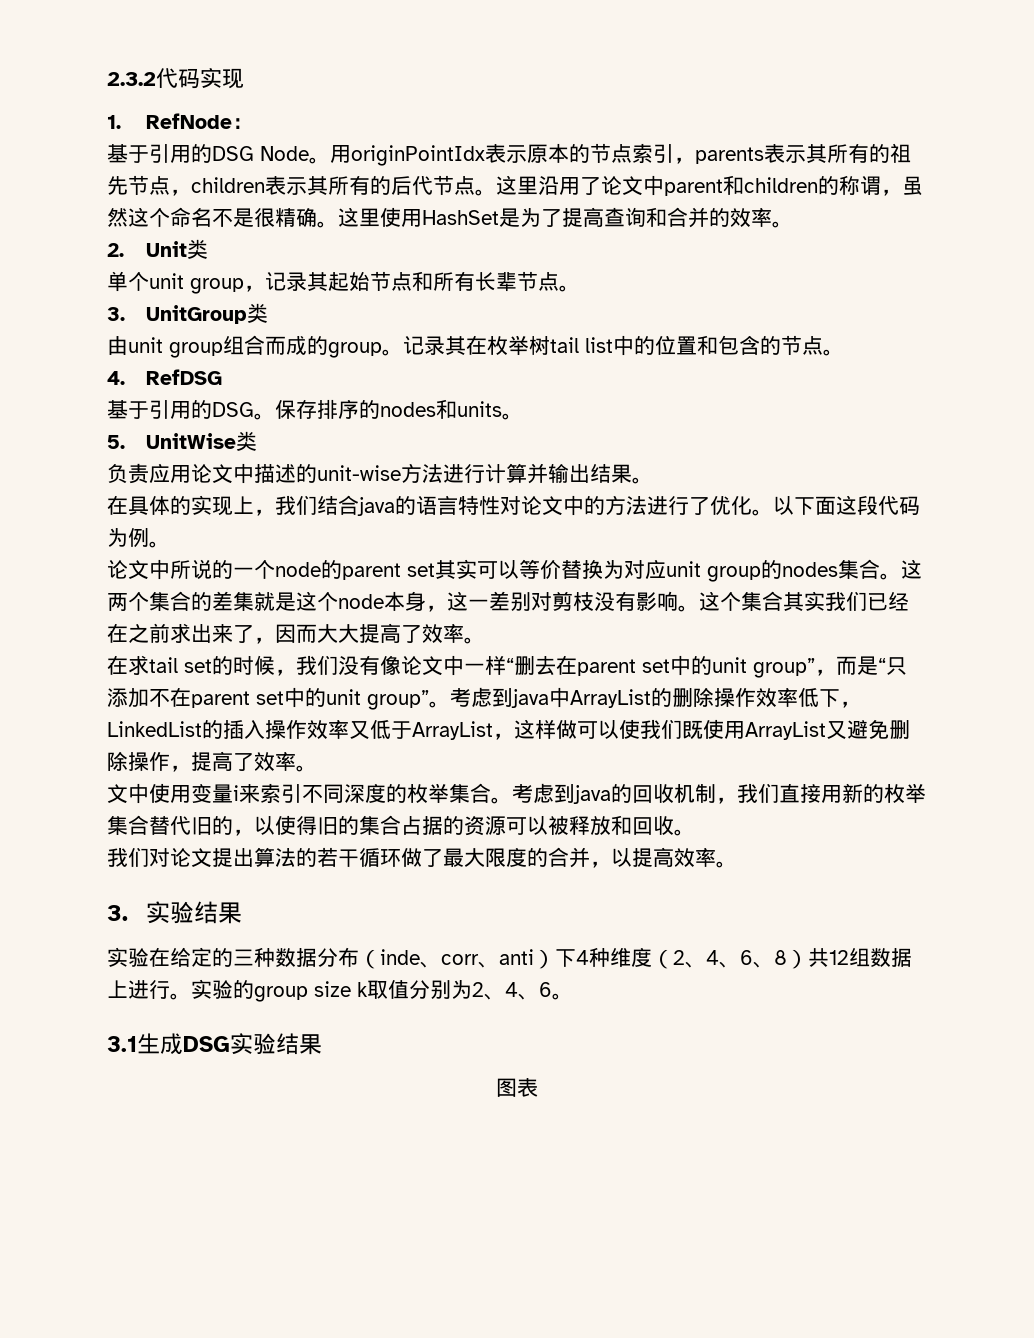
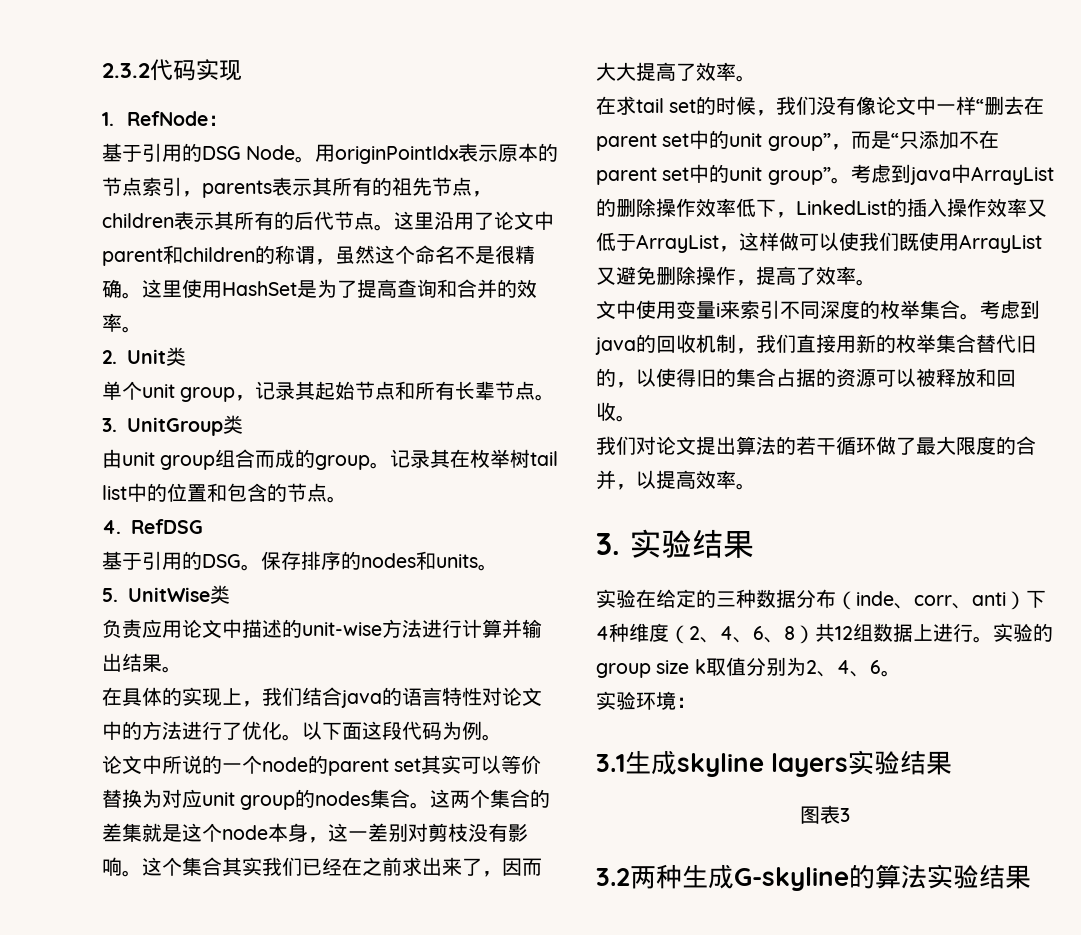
(573, 996) none -> [596,691,696,710] // 实验环境：
[183,1036,230,1052] DSG -> [677,753,849,777] skyline layers
(538, 1087) none -> [840,808,850,822] [596,864,1031,891] 3 // 3.2两种生成G-skyline的算法实验结果

